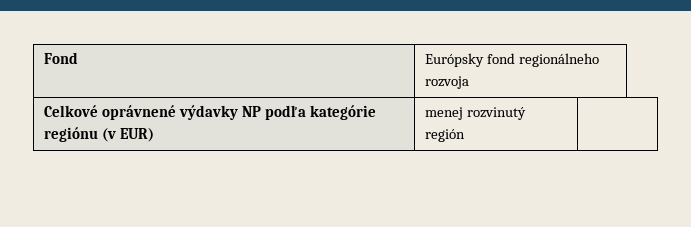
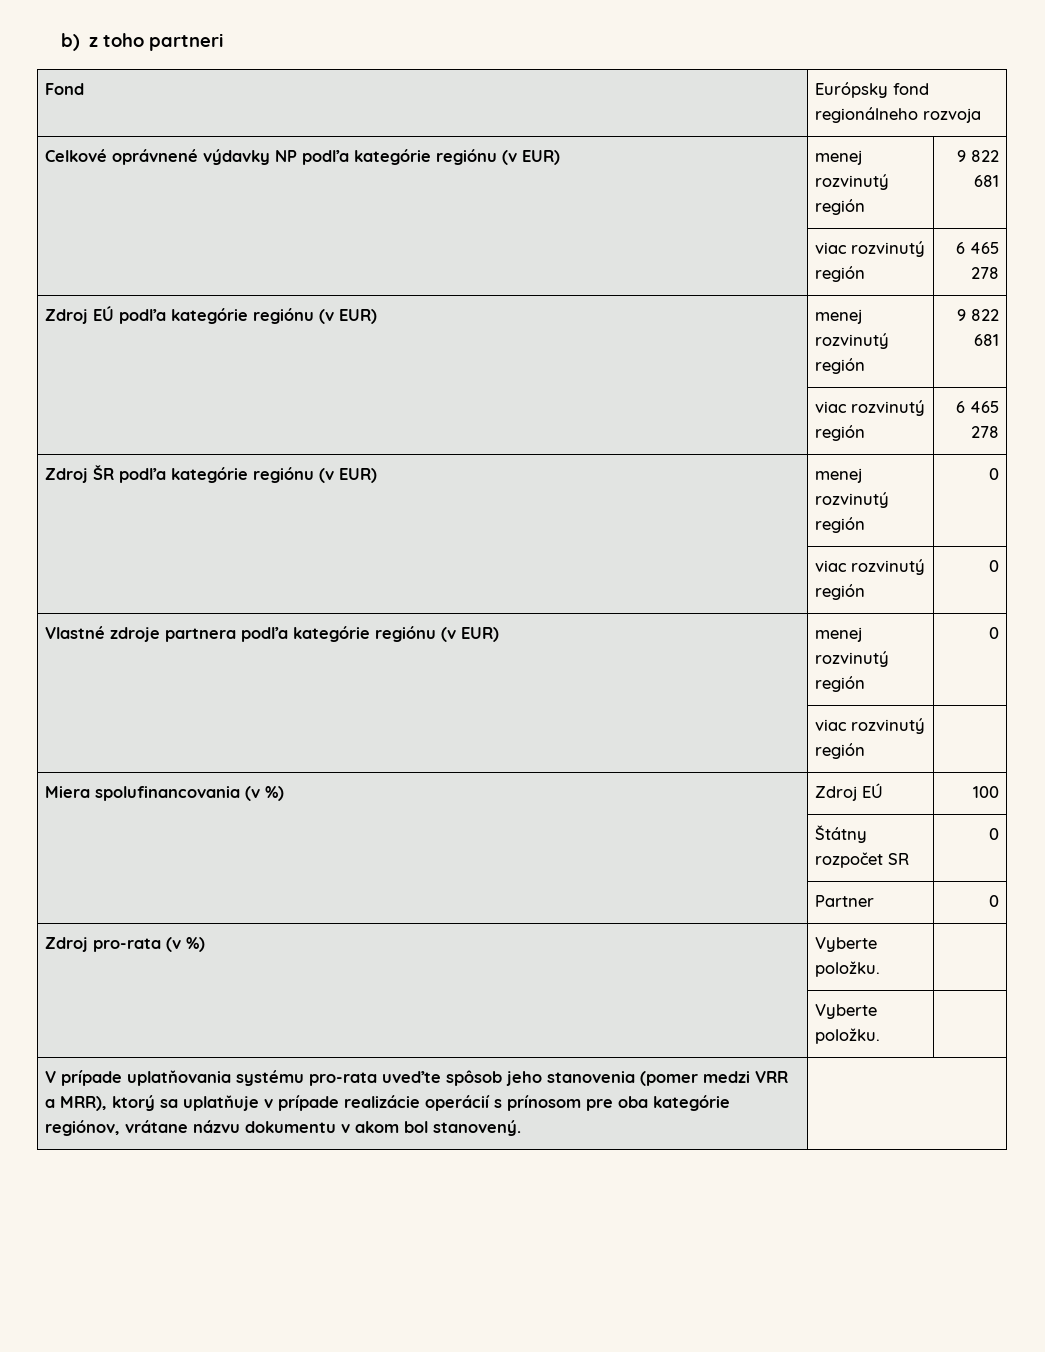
(44, 58) none -> [60,33,224,51] b) z toho partneri //
(466, 135) none -> [956,150,999,162] [973,175,999,187] [815,241,926,257] [815,266,866,282] [955,242,999,254] [970,267,999,279] [45,306,378,324] [815,309,863,324] [815,333,890,349] [815,358,866,374] [956,309,999,321] [973,334,999,346] [815,400,926,416] [815,425,866,441] [955,401,999,413] [970,426,999,438] [45,465,378,483] [815,468,863,483] [815,492,890,508] [815,517,866,533] [988,468,999,480] [815,559,926,575] [815,584,866,600] [988,560,999,572] [45,626,500,642] [815,627,863,642] [815,651,890,667] [815,676,866,692] [988,627,999,639] [815,718,926,734] [815,743,866,759] [45,786,285,801] [815,783,884,801] [972,786,999,798] [815,825,868,843] [815,852,910,868] [988,828,999,840] [815,895,875,907] [988,895,999,907] [45,937,206,952] [815,937,878,952] [815,961,881,977] [815,1004,878,1019] [815,1028,881,1044] [45,1070,789,1086] [45,1095,731,1111] [45,1120,522,1136] | 9 822 681 // | viac rozvinutý región | 6 465 278 // Zdroj EÚ podľa kategórie regiónu (v EUR) | menej rozvinutý región | 9 822 681 // | viac rozvinutý región | 6 465 278 // Zdroj ŠR podľa kategórie regiónu (v EUR) | menej rozvinutý región | 0 // | viac rozvinutý región | 0 // Vlastné zdroje partnera podľa kategórie regiónu (v EUR) | menej rozvinutý región | 0 // | viac rozvinutý región | // Miera spolufinancovania (v %) | Zdroj EÚ | 100 // | Štátny rozpočet SR | 0 // | Partner | 0 // Zdroj pro-rata (v %) | Vyberte položku. | // | Vyberte položku. | // V prípade uplatňovania systému pro-rata uveďte spôsob jeho stanovenia (pomer medzi VRR a MRR), ktorý sa uplatňuje v prípade realizácie operácií s prínosom pre oba kategórie regiónov, vrátane názvu dokumentu v akom bol stanovený.

